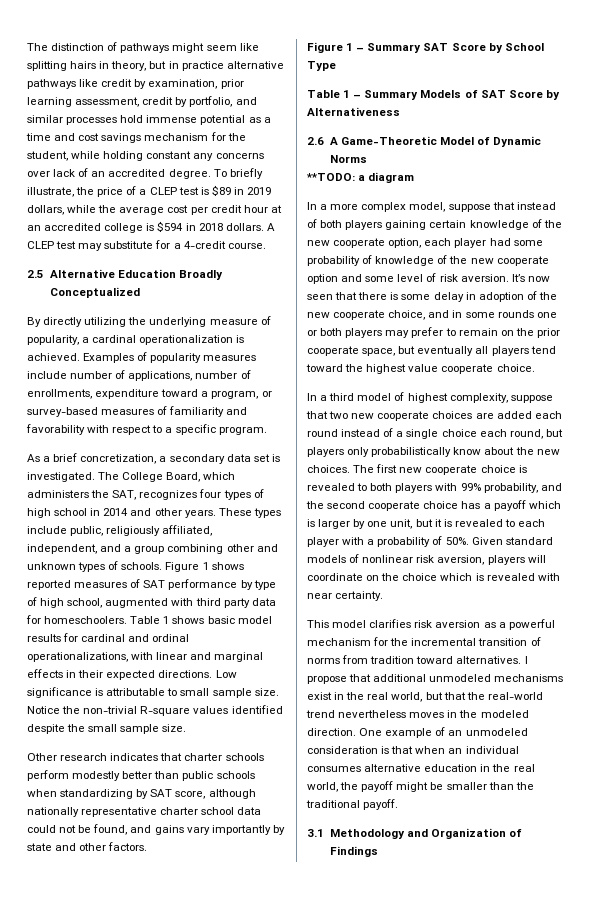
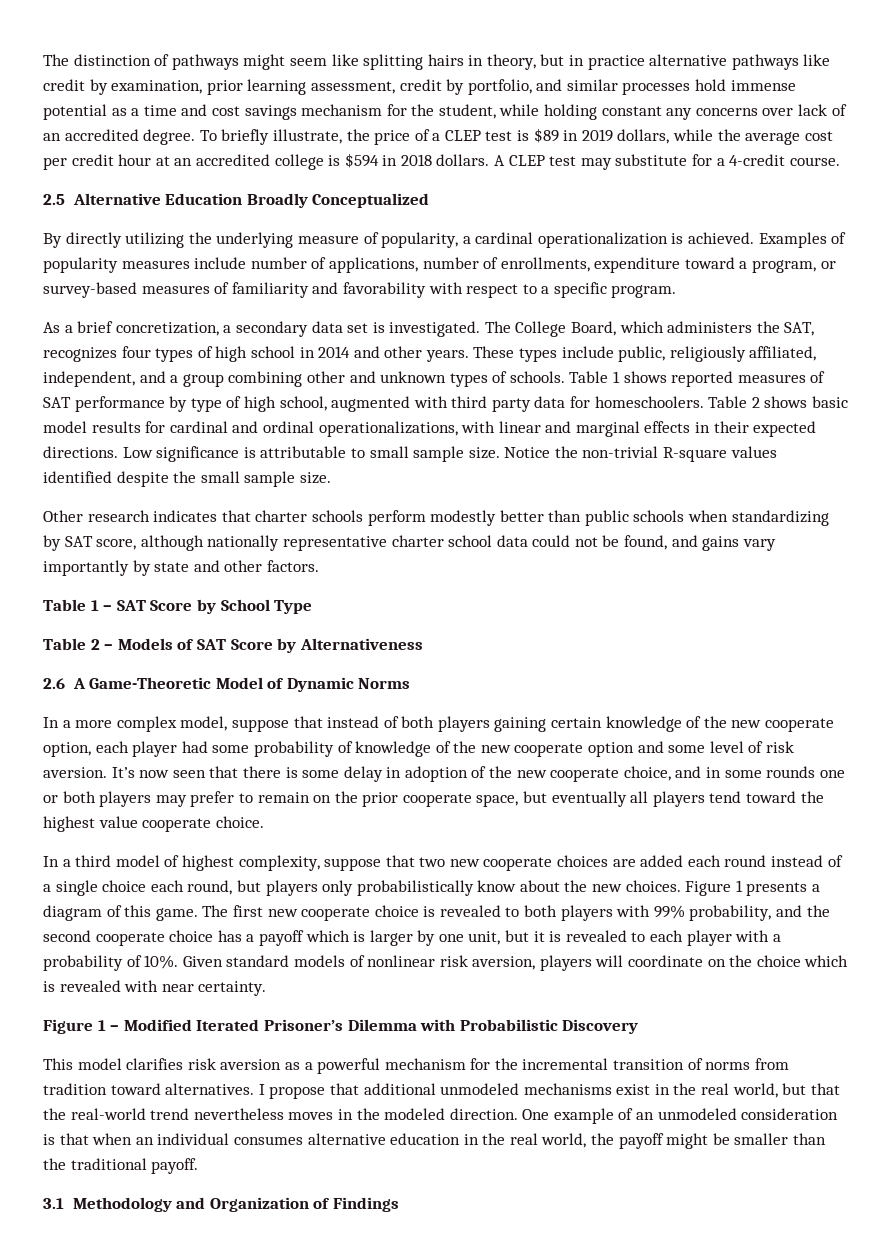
[165,562,200,572] Figure -> [569,371,609,383] Table
[163,616,170,624] 1 -> [751,397,760,408] 2
[307,42,422,53] Figure 1 – Summary -> [43,599,113,611] Table 1 –
[343,90,419,100] 1 – Summary -> [90,639,114,650] 2 –
[306,172,415,183] // **TODO: a diagram -> (411, 683) none
(350, 469) none -> [685,880,821,896] [43,905,198,921] Figure 1 presents a diagram of this game.
[445,537,469,545] 50%. -> [144,955,179,969] 10%.
(384, 596) none -> [43,1019,639,1034] // Figure 1 – Modified Iterated Prisoner’s Dilemma with Probabilistic Discovery

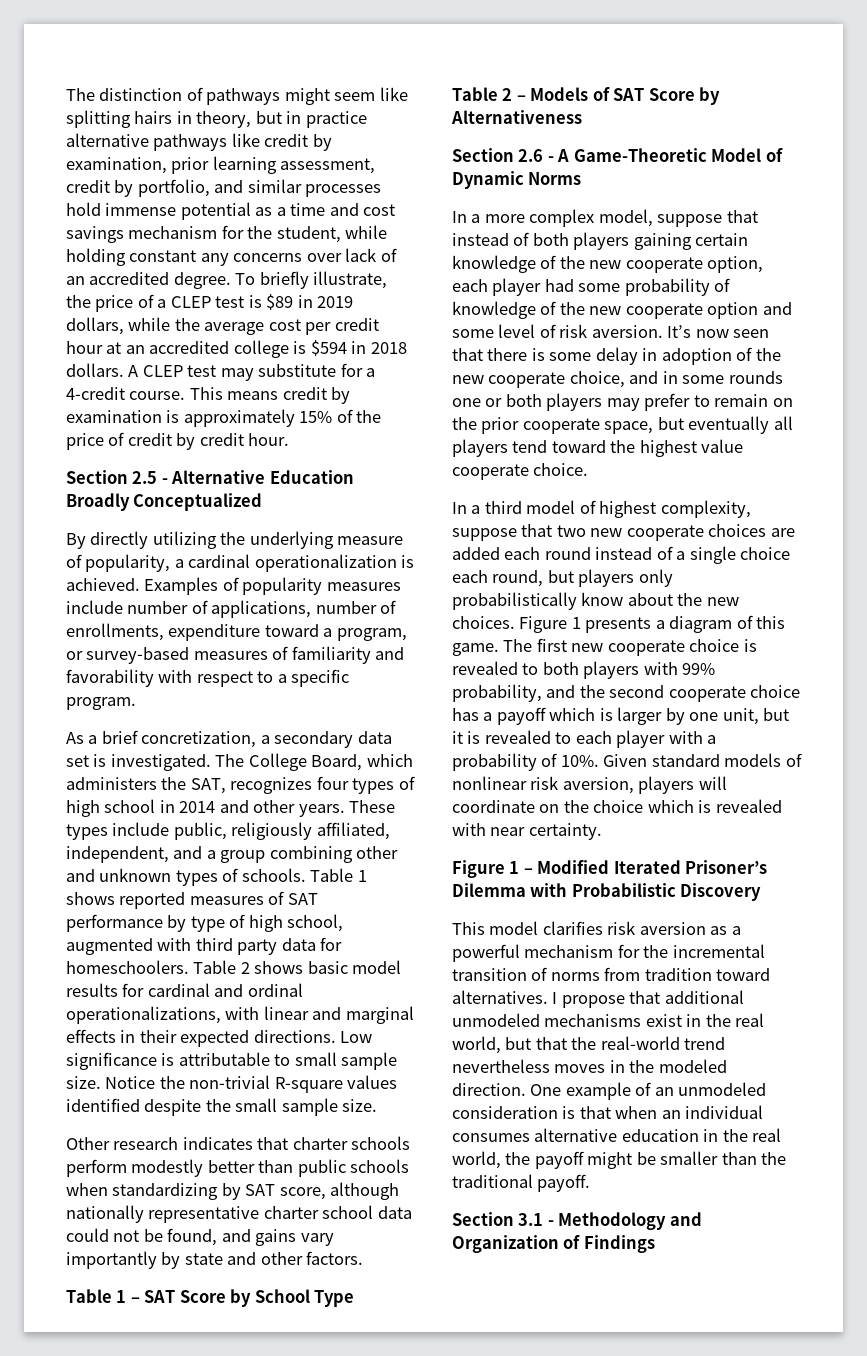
[43,194,65,205] // 2.5 -> [189,387,351,404] [66,409,382,427] [66,432,290,450] [66,470,168,484] This means credit by examination is approximately 15% of the price of credit by credit hour. // Section 2.5 -
[43,678,65,689] 2.6 -> [452,148,554,162] Section 2.6 -
[43,1198,64,1209] 3.1 -> [452,1212,554,1226] Section 3.1 -

